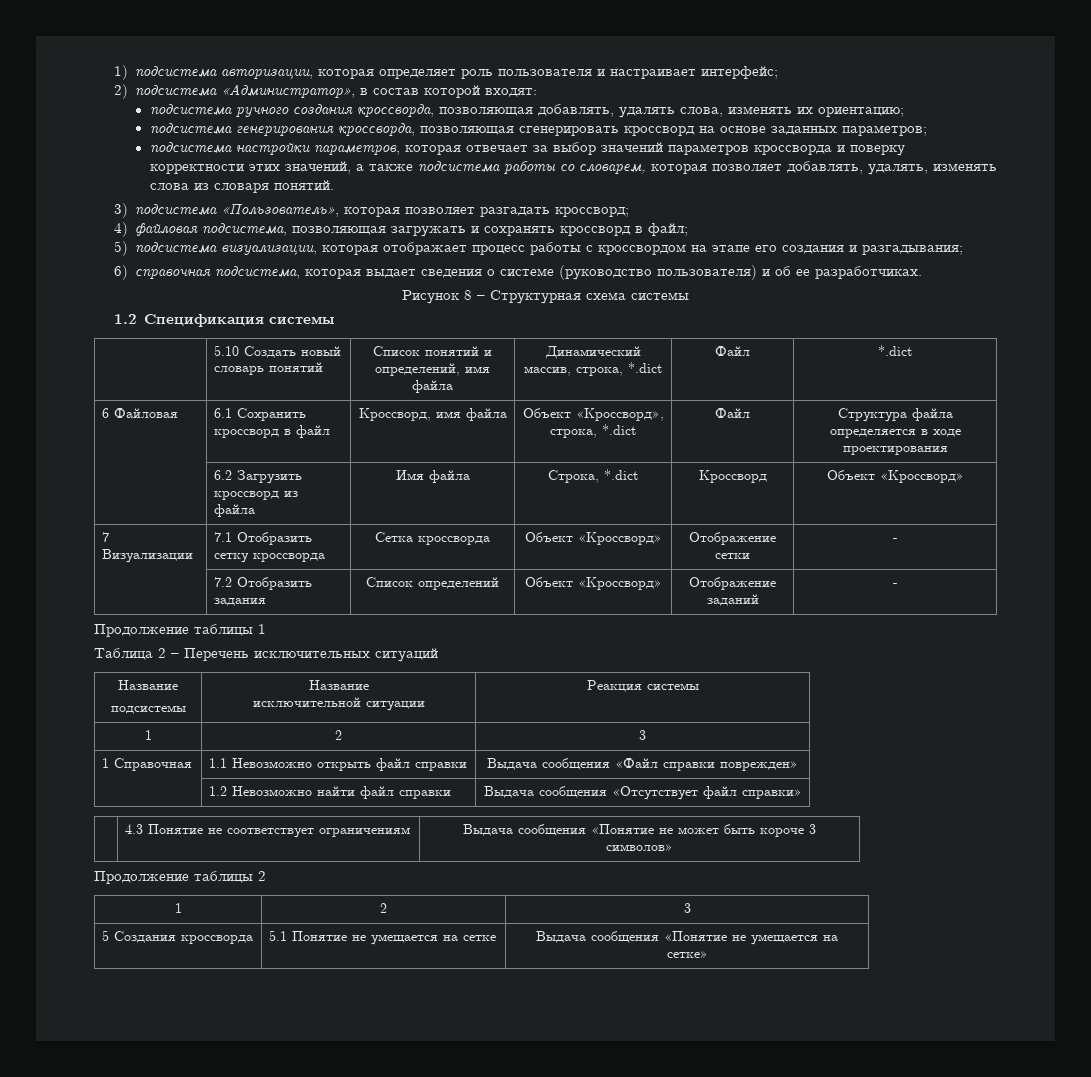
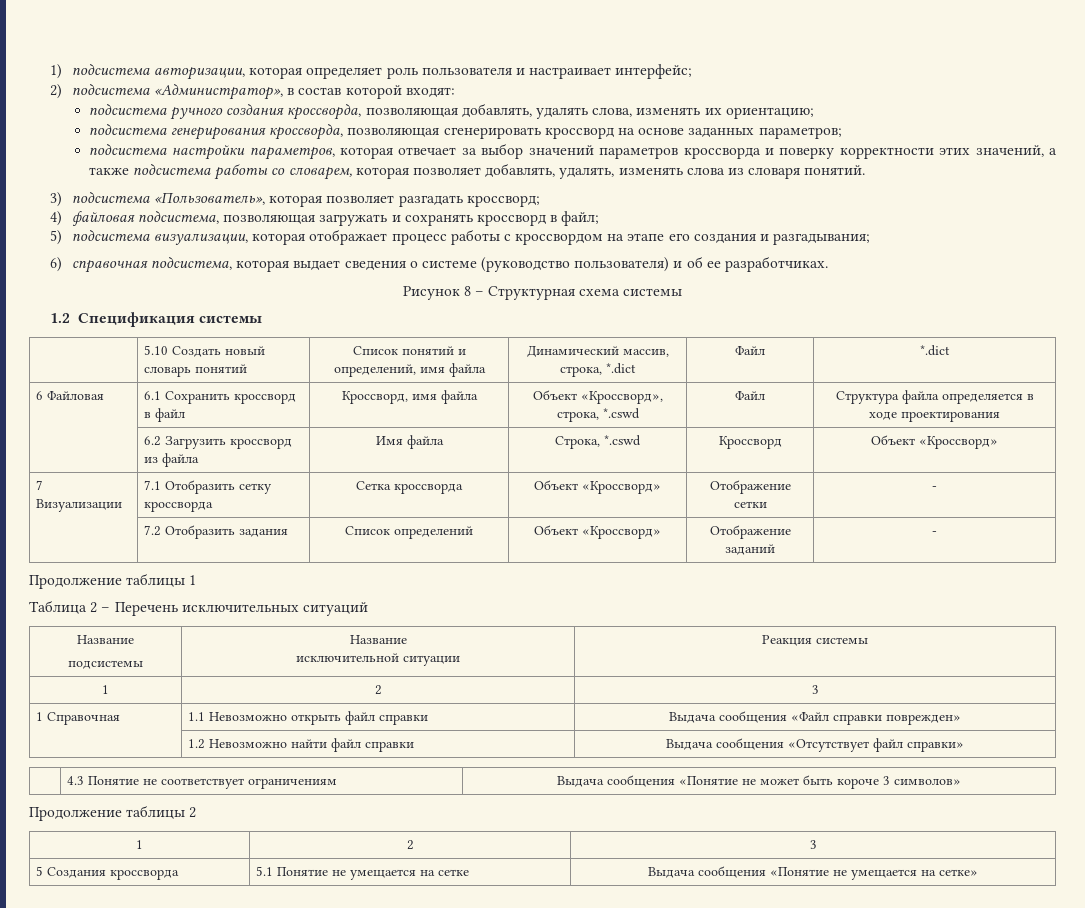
[602,424,636,435] *.dict -> [602,408,640,419] *.cswd
[604,469,638,480] *.dict -> [604,435,641,446] *.cswd

